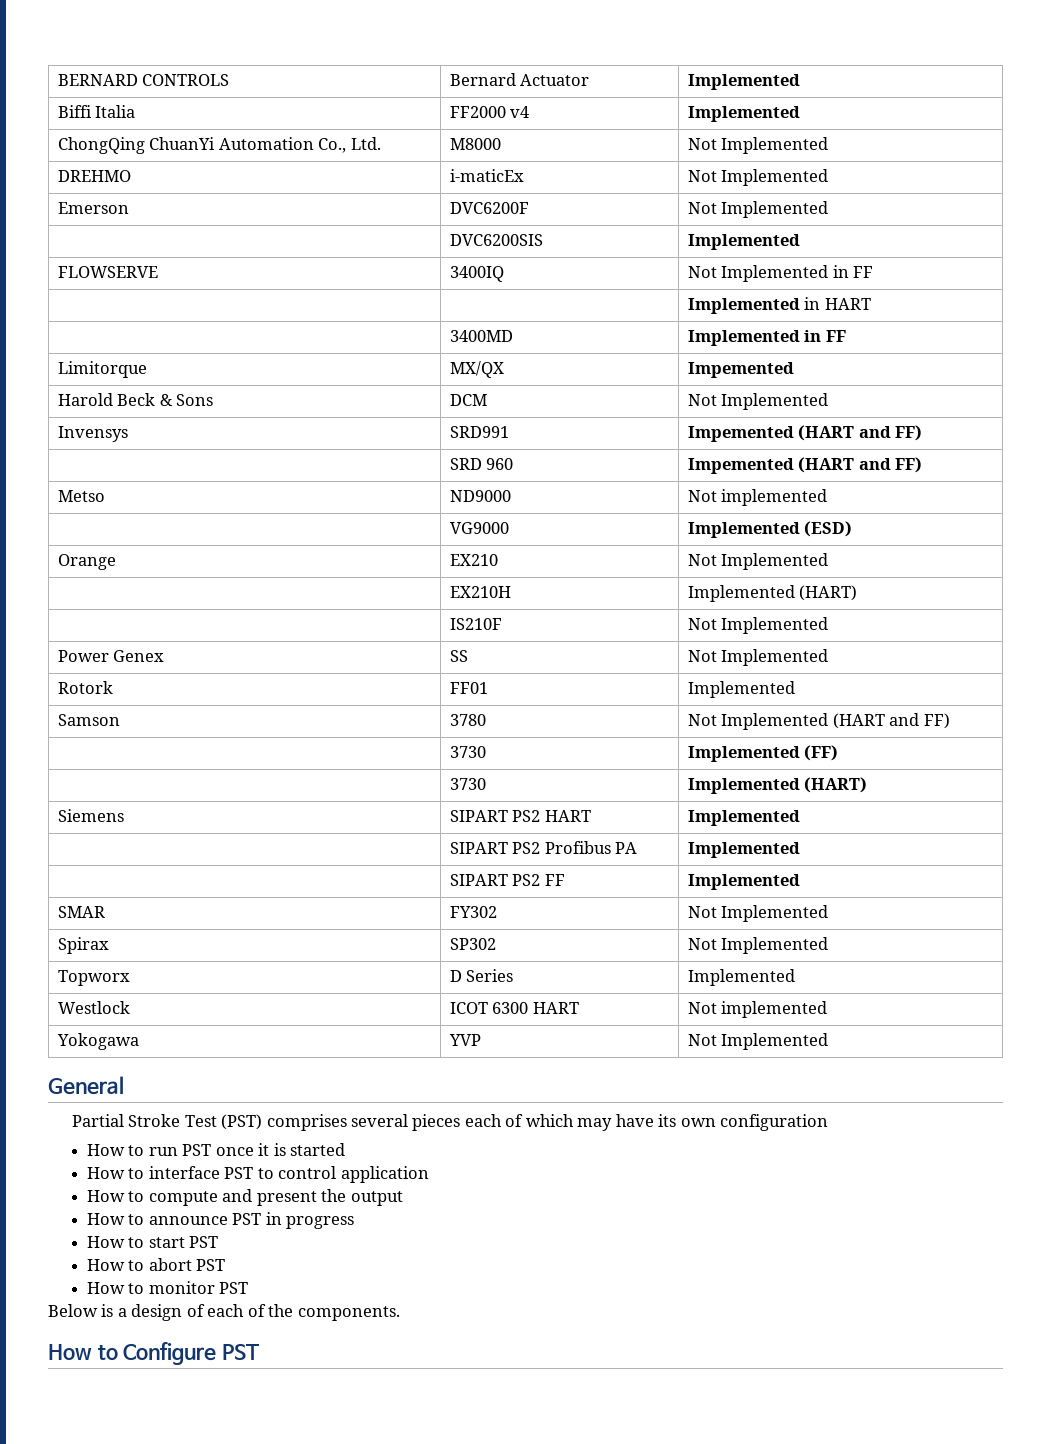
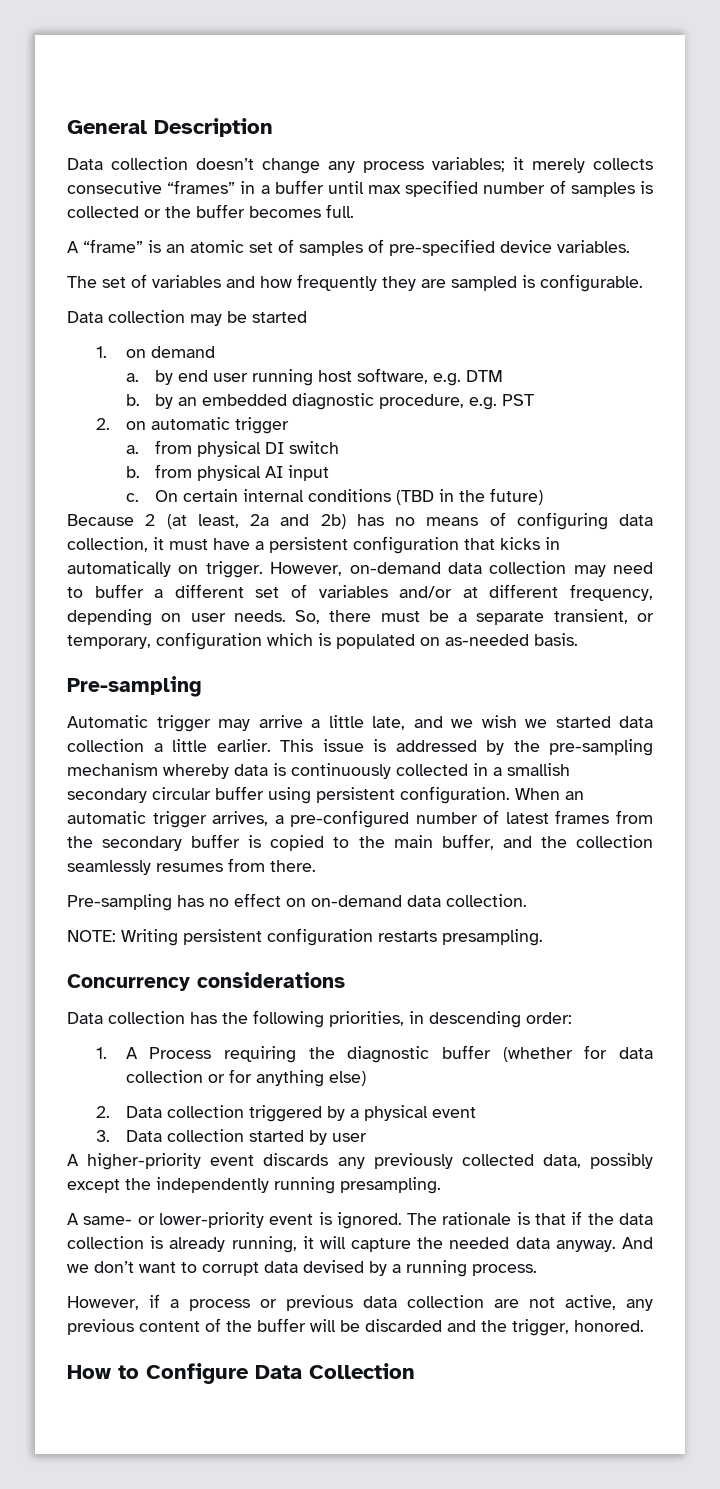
[57,74,230,86] [449,73,590,86] [687,74,800,90] [57,105,136,118] [449,106,530,118] [687,106,800,122] [57,137,381,154] [449,138,501,150] [687,137,829,154] [57,170,131,182] [449,169,524,182] [687,169,829,186] [57,202,129,214] [449,202,529,214] [687,201,829,218] [449,234,543,246] [687,234,800,250] [57,266,158,278] [449,266,504,282] [687,265,874,282] [687,297,871,314] [449,330,513,342] [687,330,846,346] [57,361,147,378] [449,361,504,378] [687,362,794,378] [57,393,214,406] [449,394,487,406] [687,393,829,410] [57,426,128,442] [449,426,509,438] [687,425,923,442] [449,458,514,470] [687,457,923,474] [57,490,105,502] [449,490,511,502] [687,489,828,506] [449,522,509,534] [687,521,853,538] [57,554,116,570] [449,554,498,566] [687,553,829,570] [449,586,511,598] [687,585,858,602] [449,618,502,630] [687,617,829,634] [57,650,165,662] [449,650,468,662] [687,649,829,666] [57,681,113,694] [449,682,488,694] [687,681,795,698] [57,714,120,726] [449,714,486,726] [687,713,950,730] [449,746,486,758] [687,745,839,762] [449,778,486,790] [687,777,868,794] [57,809,124,822] [449,810,591,822] [687,810,800,826] [449,841,638,854] [687,842,800,858] [449,874,565,886] [687,874,800,890] [57,906,105,918] [449,906,497,918] [687,905,829,922] [57,937,109,954] [449,938,496,950] [687,937,829,954] [57,970,130,986] [449,969,514,982] [687,969,795,986] [57,1001,130,1014] [449,1002,579,1014] [687,1001,828,1018] [56,1033,139,1050] [448,1034,481,1046] [687,1033,829,1050] [48,1076,124,1095] [71,1114,829,1131] [86,1143,346,1156] [86,1166,429,1183] [86,1189,403,1206] [86,1212,355,1229] [86,1236,219,1248] [86,1258,226,1271] [86,1281,249,1294] [48,1304,400,1321] BERNARD CONTROLS | Bernard Actuator | Implemented // Biffi Italia | FF2000 v4 | Implemented // ChongQing ChuanYi Automation Co., Ltd. | M8000 | Not Implemented // DREHMO | i-maticEx | Not Implemented // Emerson | DVC6200F | Not Implemented // | DVC6200SIS | Implemented // FLOWSERVE | 3400IQ | Not Implemented in FF // | | Implemented in HART // | 3400MD | Implemented in FF // Limitorque | MX/QX | Impemented // Harold Beck & Sons | DCM | Not Implemented // Invensys | SRD991 | Impemented (HART and FF) // | SRD 960 | Impemented (HART and FF) // Metso | ND9000 | Not implemented // | VG9000 | Implemented (ESD) // Orange | EX210 | Not Implemented // | EX210H | Implemented (HART) // | IS210F | Not Implemented // Power Genex | SS | Not Implemented // Rotork | FF01 | Implemented // Samson | 3780 | Not Implemented (HART and FF) // | 3730 | Implemented (FF) // | 3730 | Implemented (HART) // Siemens | SIPART PS2 HART | Implemented // | SIPART PS2 Profibus PA | Implemented // | SIPART PS2 FF | Implemented // SMAR | FY302 | Not Implemented // Spirax | SP302 | Not Implemented // Topworx | D Series | Implemented // Westlock | ICOT 6300 HART | Not implemented // Yokogawa | YVP | Not Implemented // General // Partial Stroke Test (PST) comprises several pieces each of which may have its own configuration // How to run PST once it is started // How to interface PST to control application // How to compute and present the output // How to announce PST in progress // How to start PST // How to abort PST // How to monitor PST // Below is a design of each of the components. -> [67,118,273,137] [67,157,653,174] [67,180,653,197] [67,204,354,218] [67,239,630,256] [67,274,643,292] [67,310,307,326] [96,346,215,358] [125,368,504,386] [125,393,535,410] [96,417,289,434] [125,440,340,457] [125,464,330,481] [125,488,544,505] [67,512,653,530] [67,536,560,554] [67,561,653,578] [67,584,653,601] [67,609,654,626] [67,632,578,650] [67,676,202,697] [67,715,653,732] [67,739,653,756] [67,763,570,779] [67,786,584,804] [67,810,653,828] [67,834,653,851] [67,858,316,875] [67,893,527,911] [67,928,543,946] [67,972,345,991] [67,1010,572,1028] [96,1045,653,1063] [125,1069,366,1087] [96,1105,476,1122] [96,1129,367,1145] [67,1153,653,1170] [67,1177,441,1194] [67,1211,653,1229] [67,1236,653,1253] [67,1260,537,1277] [67,1294,653,1311] [67,1318,644,1336] General Description // Data collection doesn’t change any process variables; it merely collects consecutive “frames” in a buffer until max specified number of samples is collected or the buffer becomes full. // A “frame” is an atomic set of samples of pre-specified device variables. // The set of variables and how frequently they are sampled is configurable. // Data collection may be started // 1. on demand // a. by end user running host software, e.g. DTM // b. by an embedded diagnostic procedure, e.g. PST // 2. on automatic trigger // a. from physical DI switch // b. from physical AI input // c. On certain internal conditions (TBD in the future) // Because 2 (at least, 2a and 2b) has no means of configuring data collection, it must have a persistent configuration that kicks in automatically on trigger. However, on-demand data collection may need to buffer a different set of variables and/or at different frequency, depending on user needs. So, there must be a separate transient, or temporary, configuration which is populated on as-needed basis. // Pre-sampling // Automatic trigger may arrive a little late, and we wish we started data collection a little earlier. This issue is addressed by the pre-sampling mechanism whereby data is continuously collected in a smallish secondary circular buffer using persistent configuration. When an automatic trigger arrives, a pre-configured number of latest frames from the secondary buffer is copied to the main buffer, and the collection seamlessly resumes from there. // Pre-sampling has no effect on on-demand data collection. // NOTE: Writing persistent configuration restarts presampling. // Concurrency considerations // Data collection has the following priorities, in descending order: // 1. A Process requiring the diagnostic buffer (whether for data collection or for anything else) // 2. Data collection triggered by a physical event // 3. Data collection started by user // A higher-priority event discards any previously collected data, possibly except the independently running presampling. // A same- or lower-priority event is ignored. The rationale is that if the data collection is already running, it will capture the needed data anyway. And we don’t want to corrupt data devised by a running process. // However, if a process or previous data collection are not active, any previous content of the buffer will be discarded and the trigger, honored.
[221,1344,259,1360] PST -> [255,1363,415,1379] Data Collection

